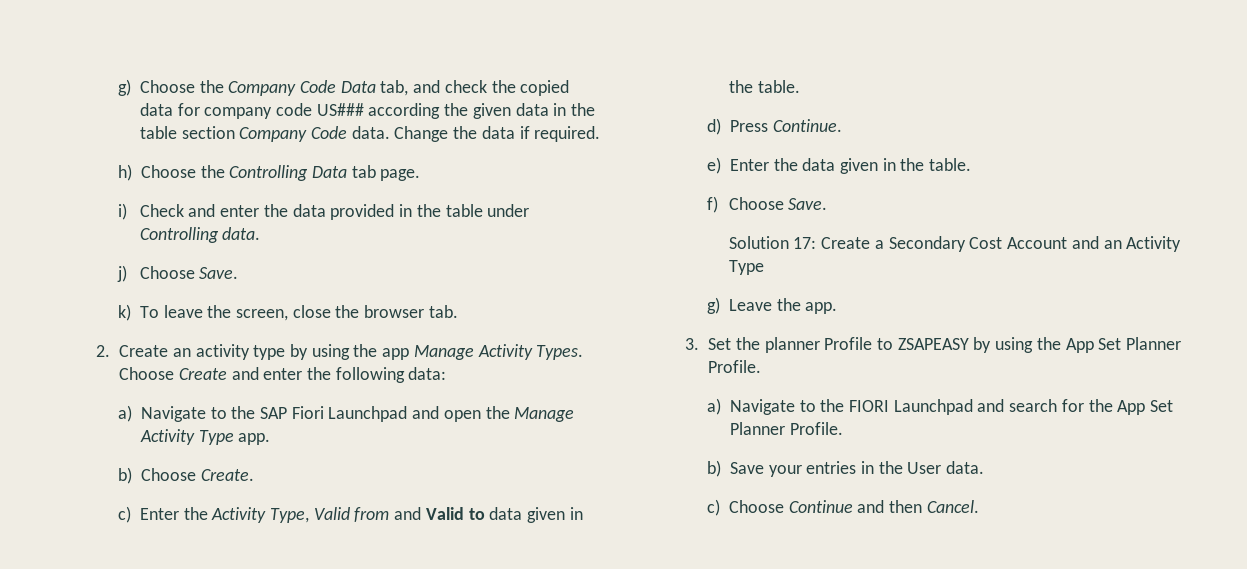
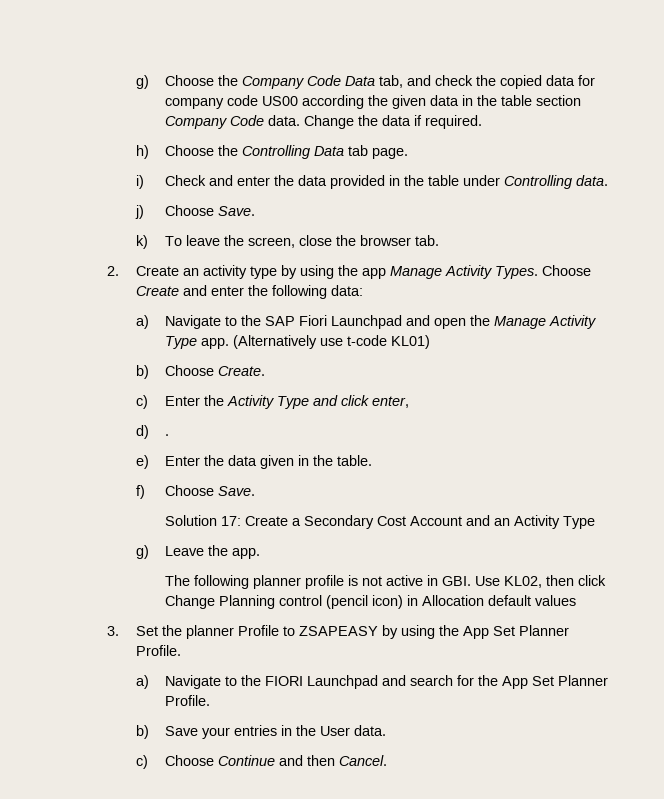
[316,103,364,116] US### -> [261,96,298,106] US00
(271, 439) none -> [232,335,430,349] (Alternatively use t-code KL01)
[269,507,583,523] [728,80,800,93] Type, Valid from and Valid to data given in the table. -> [276,395,409,409] Type and click enter,
[729,119,842,132] Press Continue. -> [164,434,169,436] .
(838, 308) none -> [164,575,606,589] [164,595,576,609] // The following planner profile is not active in GBI. Use KL02, then click Change Planning control (pencil icon) in Allocation default values

